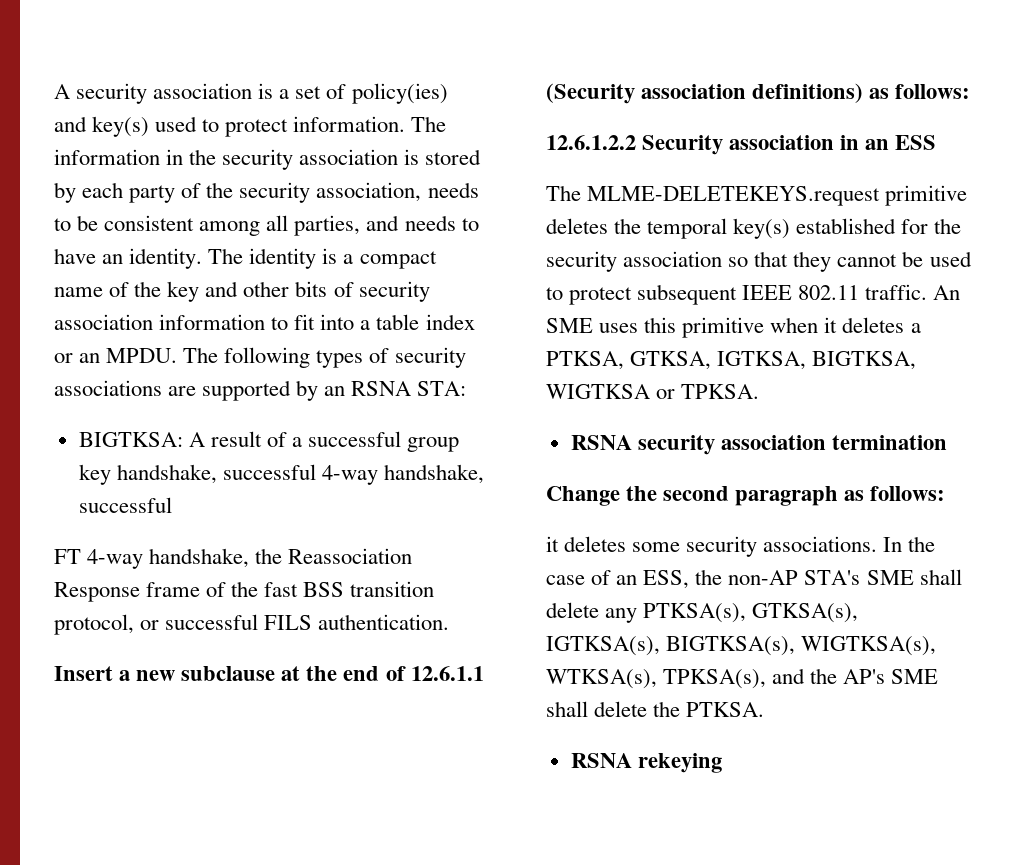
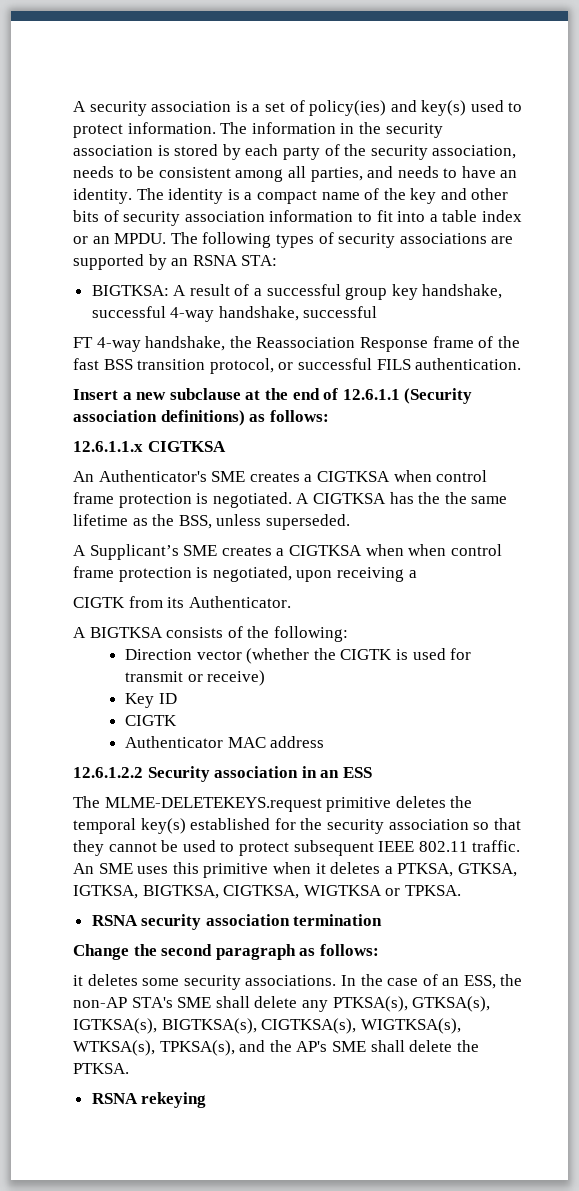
(971, 91) none -> [73,441,226,452] [73,470,488,482] [73,492,508,508] [73,514,350,530] [73,544,502,560] [73,566,417,582] [73,596,291,608] [73,626,348,642] [124,648,472,664] [124,670,266,686] [124,693,177,708] [124,715,177,726] [124,736,325,748] // 12.6.1.1.x CIGTKSA // An Authenticator's SME creates a CIGTKSA when control frame protection is negotiated. A CIGTKSA has the the same lifetime as the BSS, unless superseded. // A Supplicant’s SME creates a CIGTKSA when when control frame protection is negotiated, upon receiving a // CIGTK from its Authenticator. // A BIGTKSA consists of the following: // Direction vector (whether the CIGTK is used for transmit or receive) // Key ID // CIGTK // Authenticator MAC address
(917, 360) none -> [223,885,300,899] CIGTKSA,
(796, 646) none -> [261,1018,357,1034] CIGTKSA(s),

